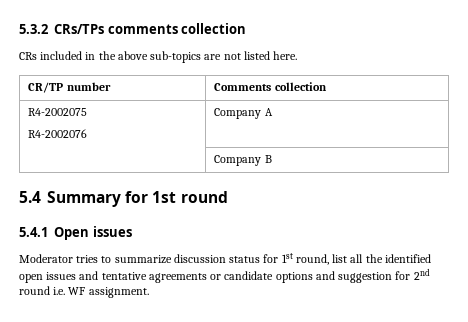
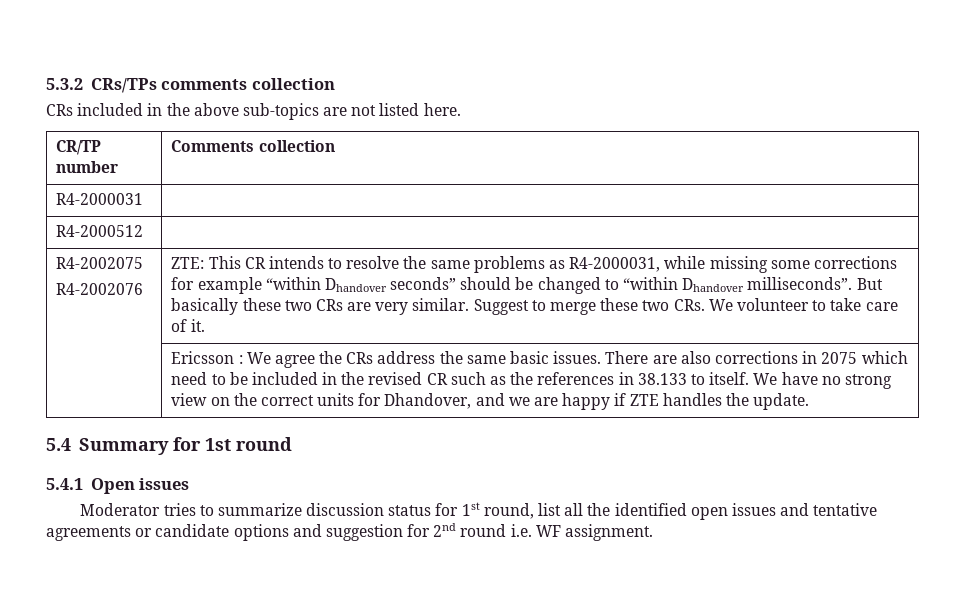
(327, 86) none -> [56,193,144,205] [56,225,144,237] // R4-2000031 | // R4-2000512 |
[214,108,273,119] [214,155,272,166] Company A // | Company B -> [171,256,897,273] [171,277,883,294] [171,298,898,315] [171,319,205,332] [171,351,908,368] [171,372,892,389] [171,393,810,410] ZTE: This CR intends to resolve the same problems as R4-2000031, while missing some corrections for example “within Dhandover seconds” should be changed to “within Dhandover milliseconds”. But basically these two CRs are very similar. Suggest to merge these two CRs. We volunteer to take care of it. // | Ericsson : We agree the CRs address the same basic issues. There are also corrections in 2075 which need to be included in the revised CR such as the references in 38.133 to itself. We have no strong view on the correct units for Dhandover, and we are happy if ZTE handles the update.

